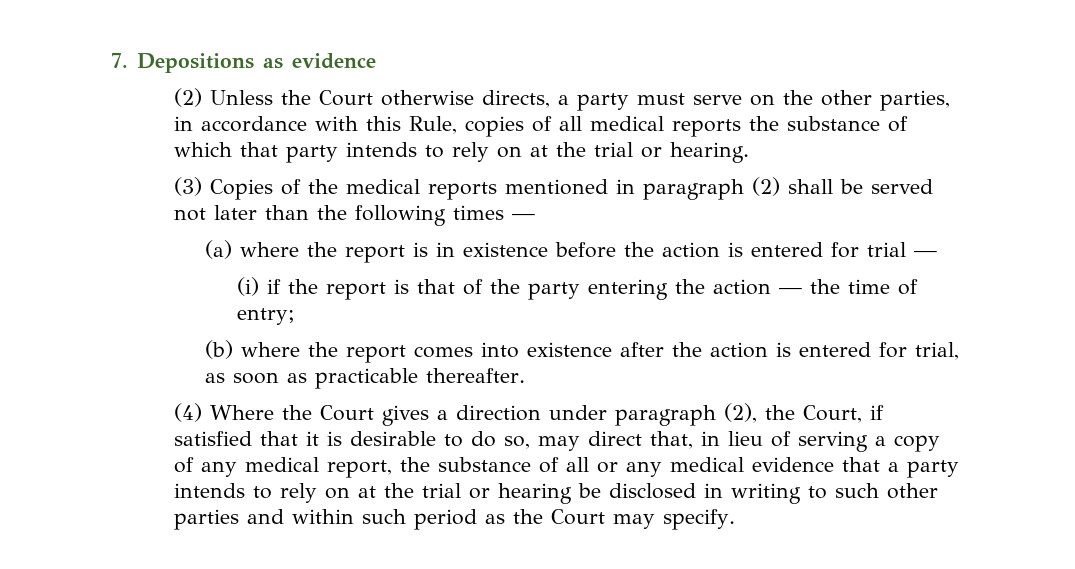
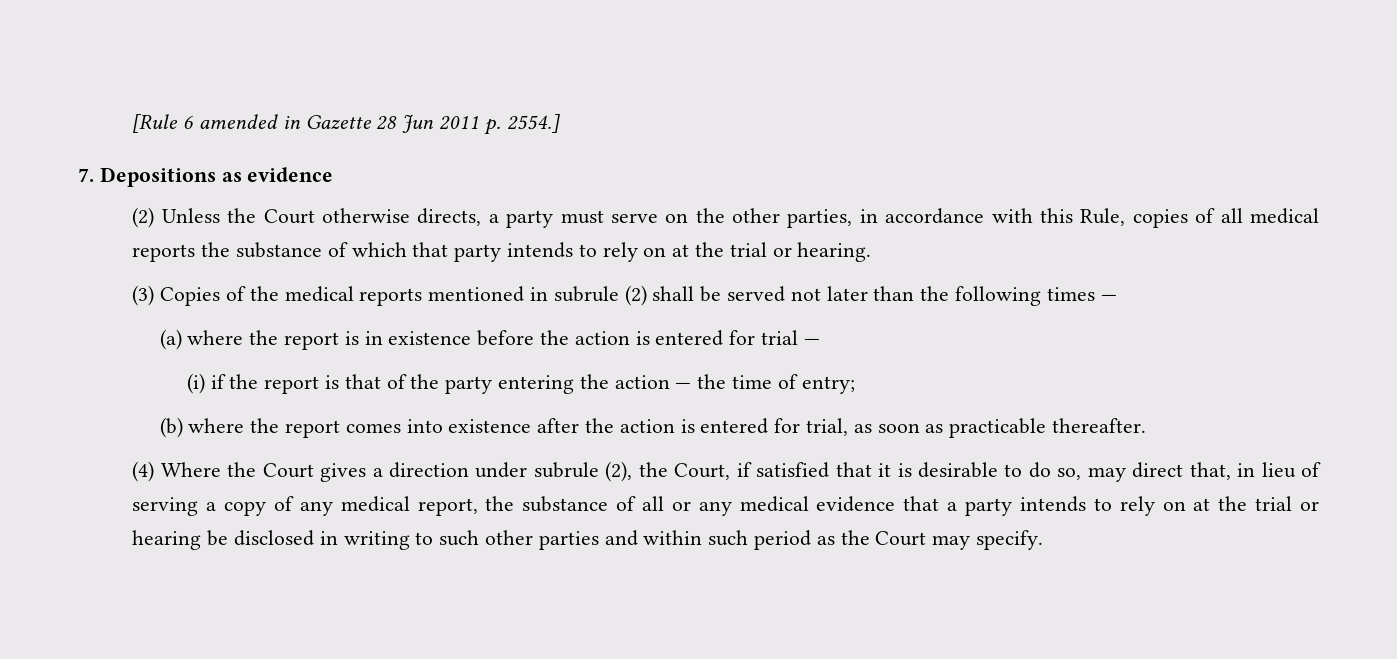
(111, 60) none -> [132,114,560,135] [Rule 6 amended in Gazette 28 Jun 2011 p. 2554.] //
[642,179,744,200] paragraph -> [553,286,619,302] subrule
[614,405,716,426] paragraph -> [533,462,599,478] subrule

